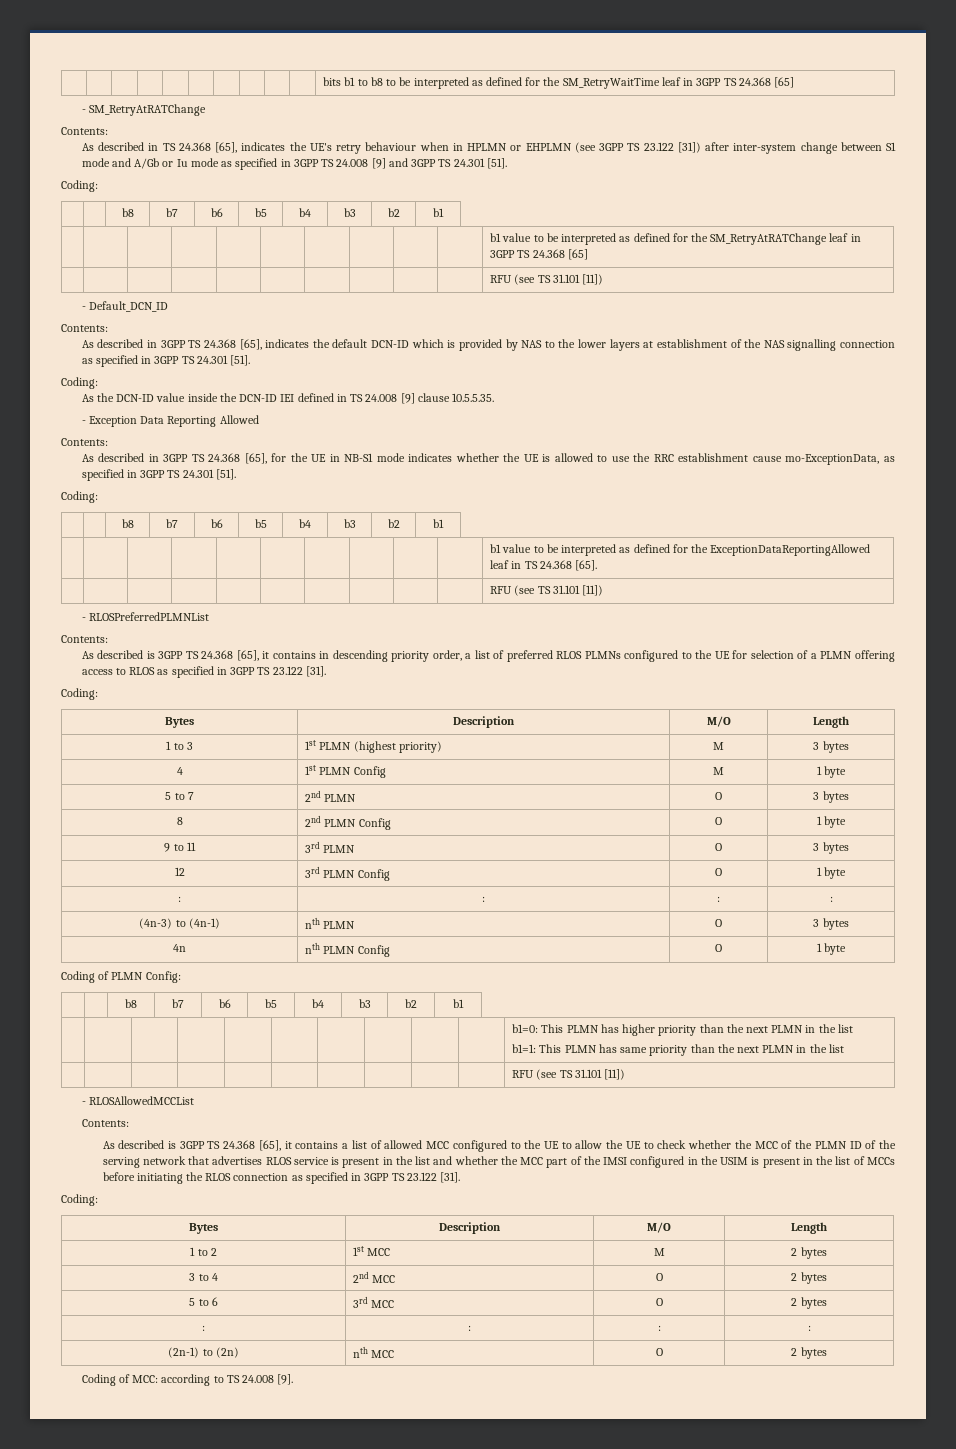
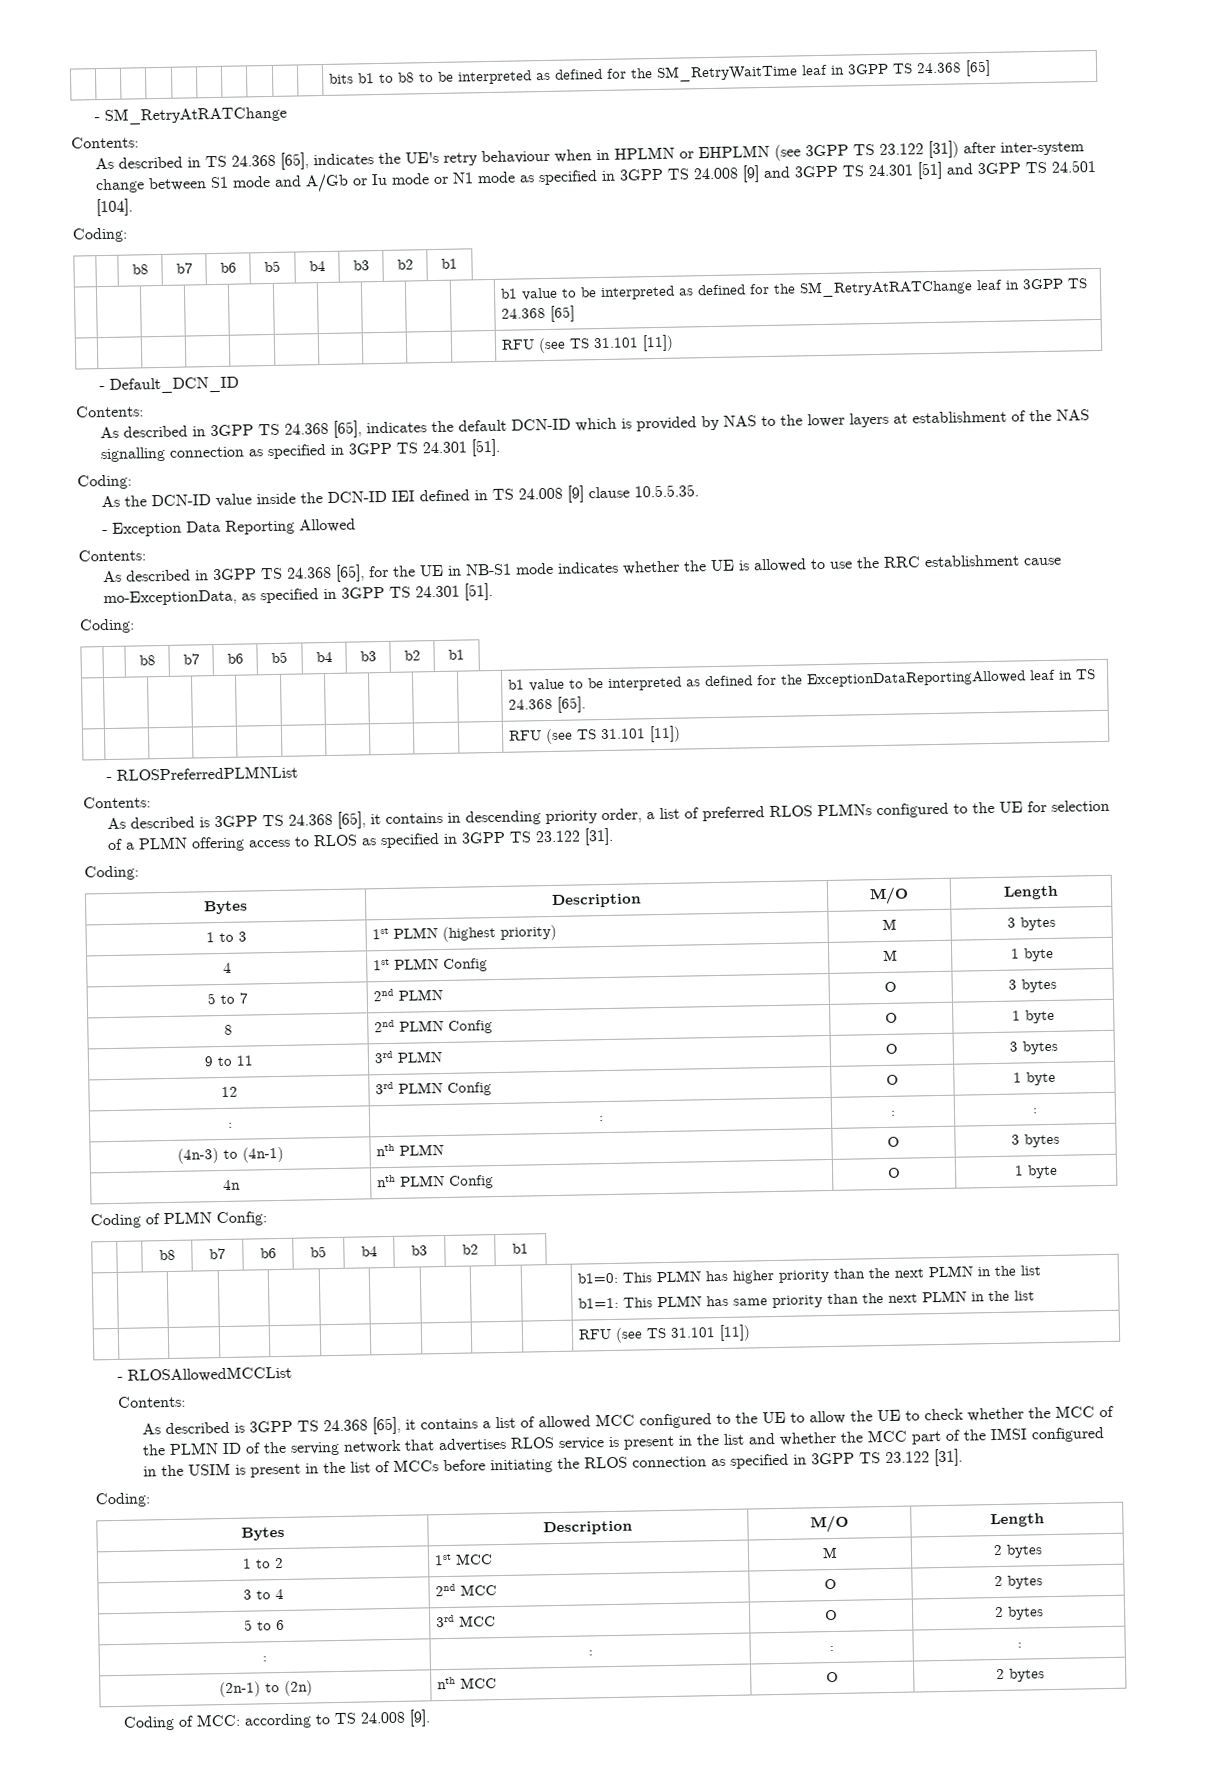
(219, 162) none -> [433,171,517,185] or N1 mode
[486,158,507,169] [51]. -> [917,159,1097,180] [96,198,134,217] [51] and 3GPP TS 24.501 [104].

